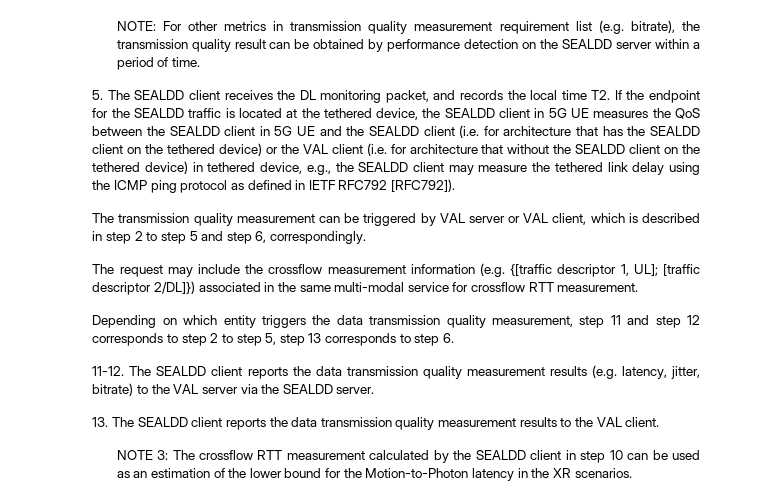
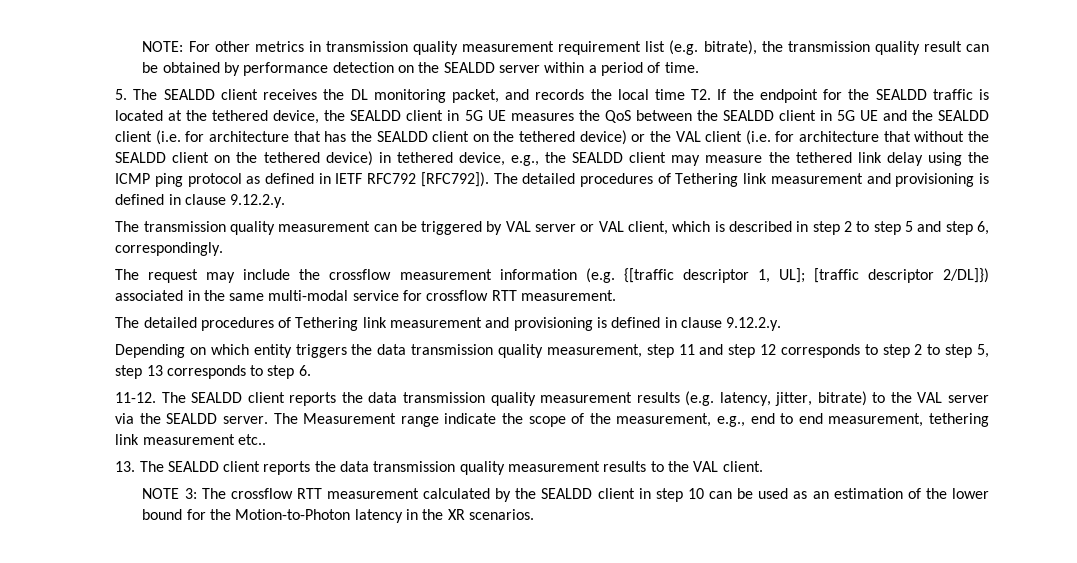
(456, 185) none -> [493,173,989,187] [115,194,286,208] The detailed procedures of Tethering link measurement and provisioning is defined in clause 9.12.2.y.
(639, 287) none -> [115,317,782,331] // The detailed procedures of Tethering link measurement and provisioning is defined in clause 9.12.2.y.
(375, 390) none -> [273,413,990,427] [115,434,266,445] The Measurement range indicate the scope of the measurement, e.g., end to end measurement, tethering link measurement etc..

